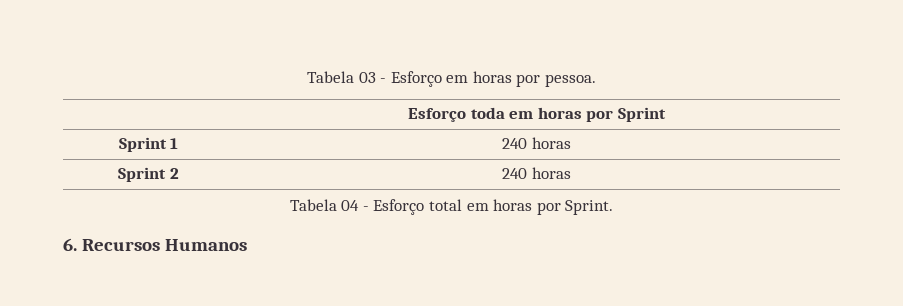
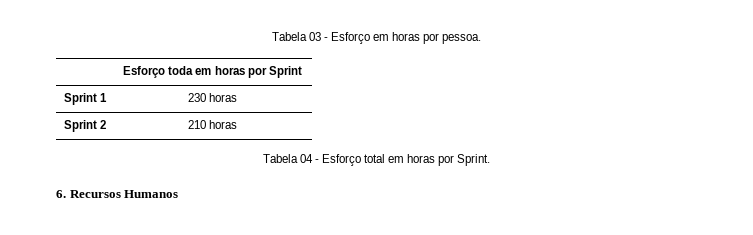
[502,138,528,149] 240 -> [187,93,206,102] 230
[502,168,528,179] 240 -> [187,120,206,129] 210

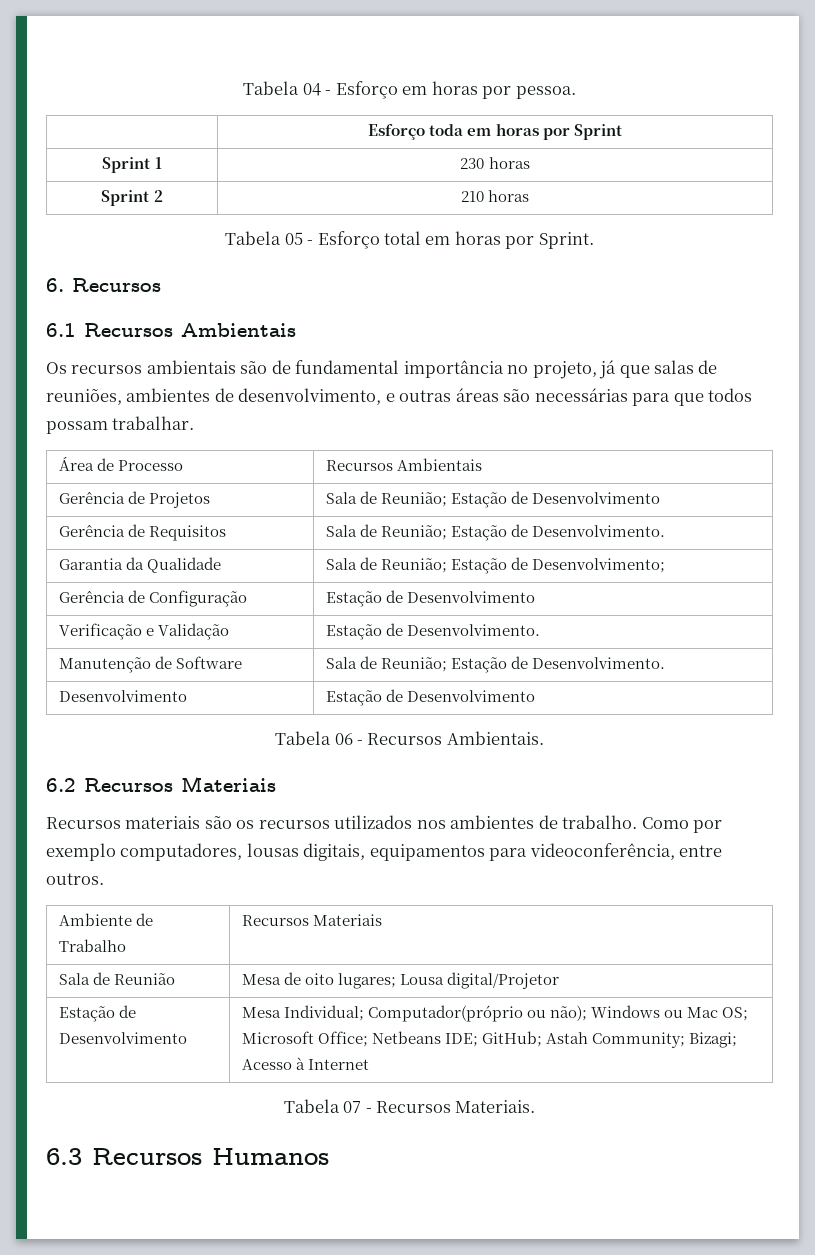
[271,32,321,41] Tabela 03 -> [243,81,321,96] Tabela 04
[299,154,313,163] 04 -> [284,232,303,245] 05
(121, 194) none -> [46,323,296,337] [46,360,718,379] [46,388,753,406] [46,416,195,434] [58,456,183,471] [325,458,482,471] [58,491,210,508] [325,491,660,508] [58,524,226,541] [325,524,665,541] [58,557,221,573] [325,557,665,574] [58,590,247,607] [325,590,535,607] [58,623,229,640] [325,623,540,640] [58,656,242,673] [325,656,665,673] [58,690,187,702] [325,689,535,706] [275,731,544,745] [46,776,276,792] [46,815,723,833] [46,843,723,861] [46,873,104,885] [58,913,153,926] [58,939,126,952] [241,914,382,926] [58,972,175,985] [241,972,559,989] [58,1005,136,1022] [58,1032,187,1044] [241,1005,748,1022] [241,1031,737,1048] [241,1057,369,1070] [283,1099,536,1113] [46,1148,202,1165] // 6.1 Recursos Ambientais // Os recursos ambientais são de fundamental importância no projeto, já que salas de reuniões, ambientes de desenvolvimento, e outras áreas são necessárias para que todos possam trabalhar. // Área de Processo | Recursos Ambientais // Gerência de Projetos | Sala de Reunião; Estação de Desenvolvimento // Gerência de Requisitos | Sala de Reunião; Estação de Desenvolvimento. // Garantia da Qualidade | Sala de Reunião; Estação de Desenvolvimento; // Gerência de Configuração | Estação de Desenvolvimento // Verificação e Validação | Estação de Desenvolvimento. // Manutenção de Software | Sala de Reunião; Estação de Desenvolvimento. // Desenvolvimento | Estação de Desenvolvimento // Tabela 06 - Recursos Ambientais. // 6.2 Recursos Materiais // Recursos materiais são os recursos utilizados nos ambientes de trabalho. Como por exemplo computadores, lousas digitais, equipamentos para videoconferência, entre outros. // Ambiente de Trabalho | Recursos Materiais // Sala de Reunião | Mesa de oito lugares; Lousa digital/Projetor // Estação de Desenvolvimento | Mesa Individual; Computador(próprio ou não); Windows ou Mac OS; Microsoft Office; Netbeans IDE; GitHub; Astah Community; Bizagi; Acesso à Internet // Tabela 07 - Recursos Materiais. // 6.3 Recursos

